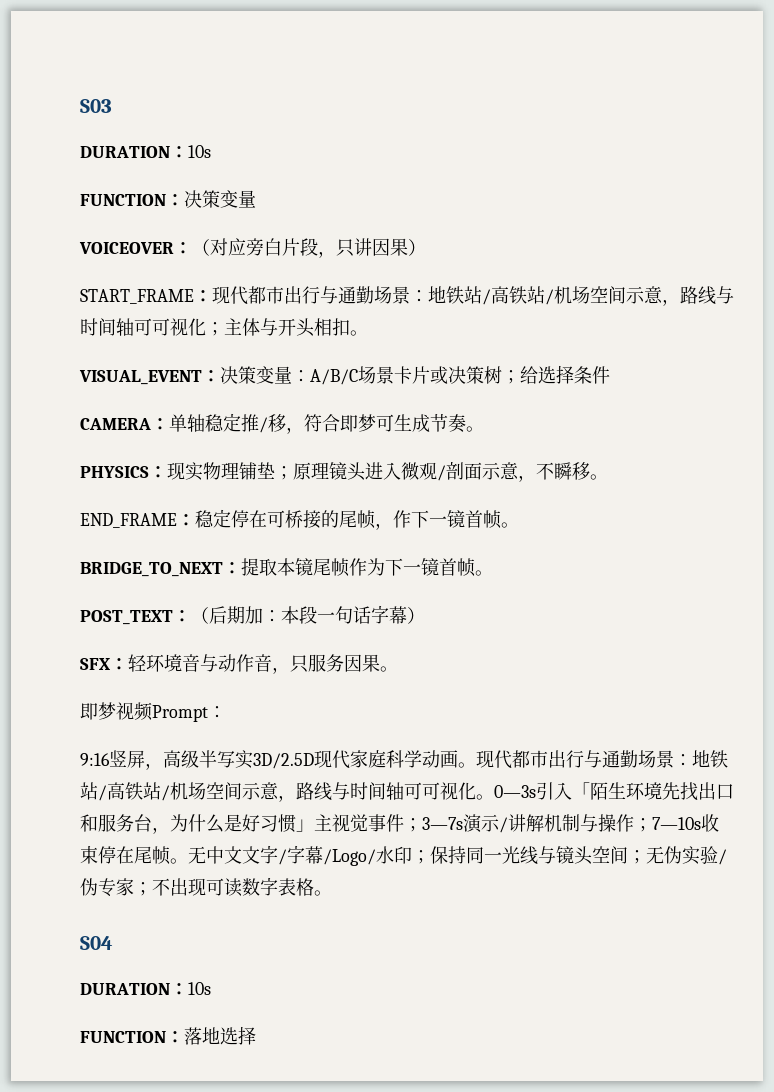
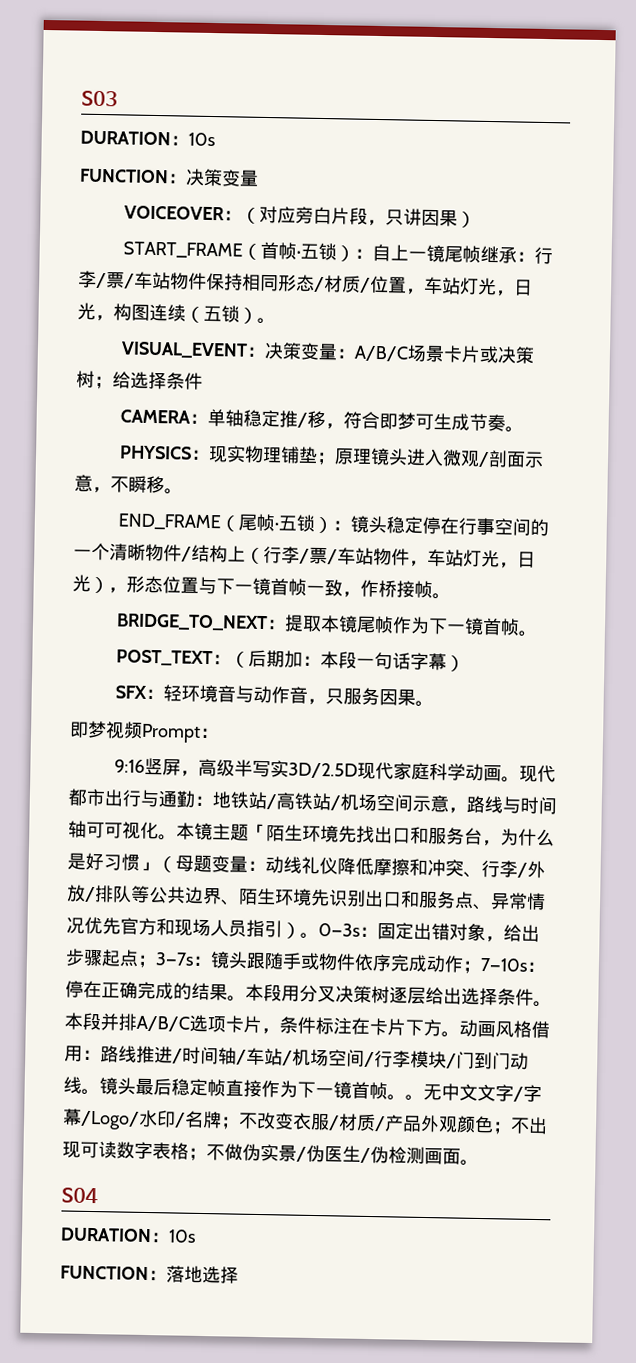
[194,286,734,306] [80,318,350,337] ：现代都市出行与通勤场景：地铁站/高铁站/机场空间示意，路线与时间轴可可视化；主体与开头相扣 -> [241,241,553,265] [78,270,533,297] [77,302,258,324] （首帧·五锁）：自上一镜尾帧继承：行李/票/车站物件保持相同形态/材质/位置，车站灯光，日光，构图连续（五锁）
[177,509,483,530] ：稳定停在可桥接的尾帧，作下一镜首 -> [219,513,549,537] [73,542,536,569] [72,574,415,598] （尾帧·五锁）：镜头稳定停在行事空间的一个清晰物件/结构上（行李/票/车站物件，车站灯光，日光），形态位置与下一镜首帧一致，作桥接
[638,750,674,768] 场景 -> (196, 799) none
[494,782,572,800] 0—3s引入 -> [176,822,249,841] 本镜主题
[314,814,719,833] [80,846,171,865] 主视觉事件；3—7s演示/讲解机制与操作；7—10s收束停在尾帧 -> [157,854,546,879] [67,884,546,911] [66,916,540,943] [65,948,545,974] [65,980,552,1008] [64,1012,550,1039] [64,1045,529,1070] [63,1076,406,1101] （母题变量：动线礼仪降低摩擦和冲突、行李/外放/排队等公共边界、陌生环境先识别出口和服务点、异常情况优先官方和现场人员指引）。0—3s：固定出错对象，给出步骤起点；3—7s：镜头跟随手或物件依序完成动作；7—10s：停在正确完成的结果。本段用分叉决策树逐层给出选择条件。本段并排A/B/C选项卡片，条件标注在卡片下方。动画风格借用：路线推进/时间轴/车站/机场空间/行李模块/门到门动线。镜头最后稳定帧直接作为下一镜首帧。
[412,846,727,865] [80,878,134,897] ；保持同一光线与镜头空间；无伪实验/伪专家 -> [174,1110,494,1134] /名牌；不改变衣服/材质/产品外观颜色
(314, 887) none -> [188,1143,461,1165] ；不做伪实景/伪医生/伪检测画面

